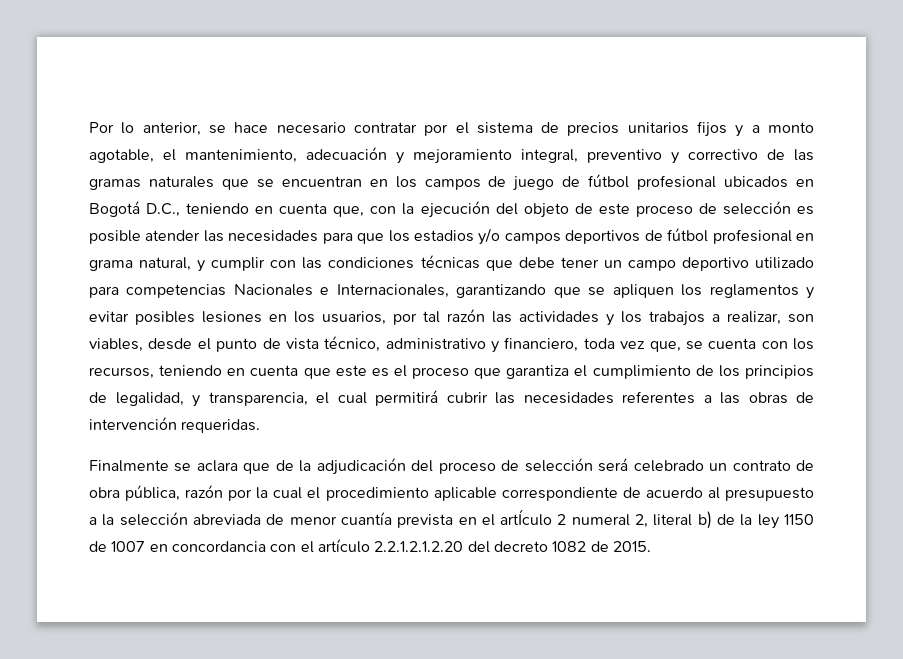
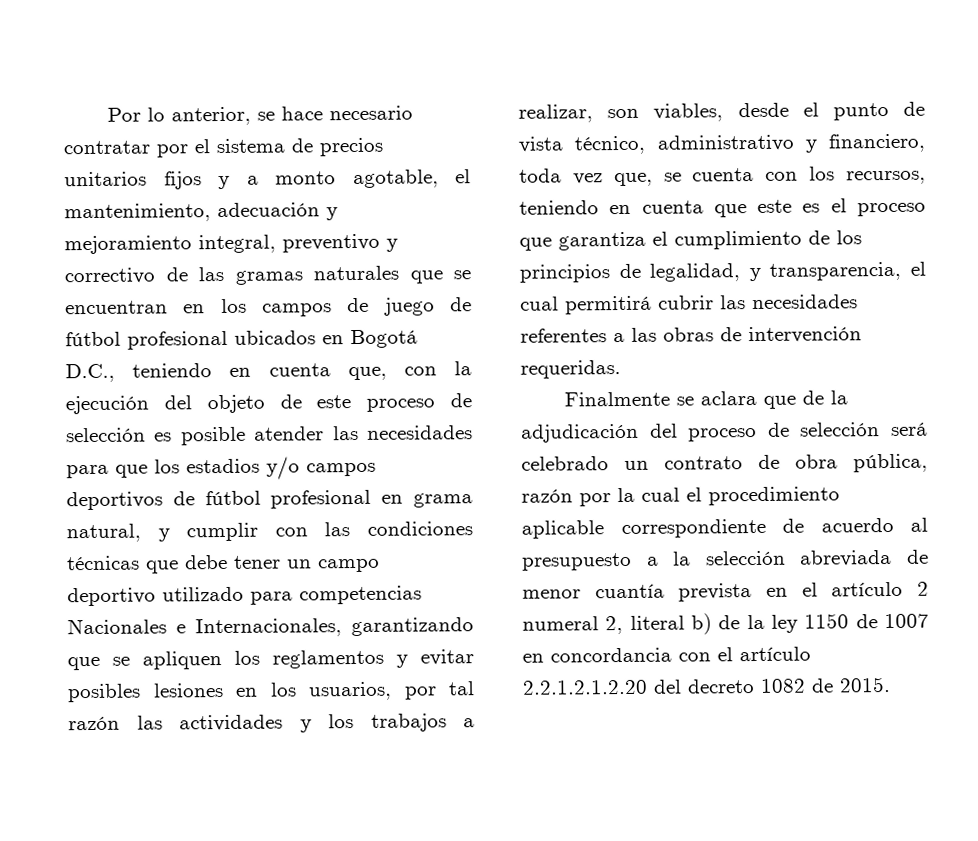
[500,509,553,526] artÍculo -> [831,581,904,597] artículo

